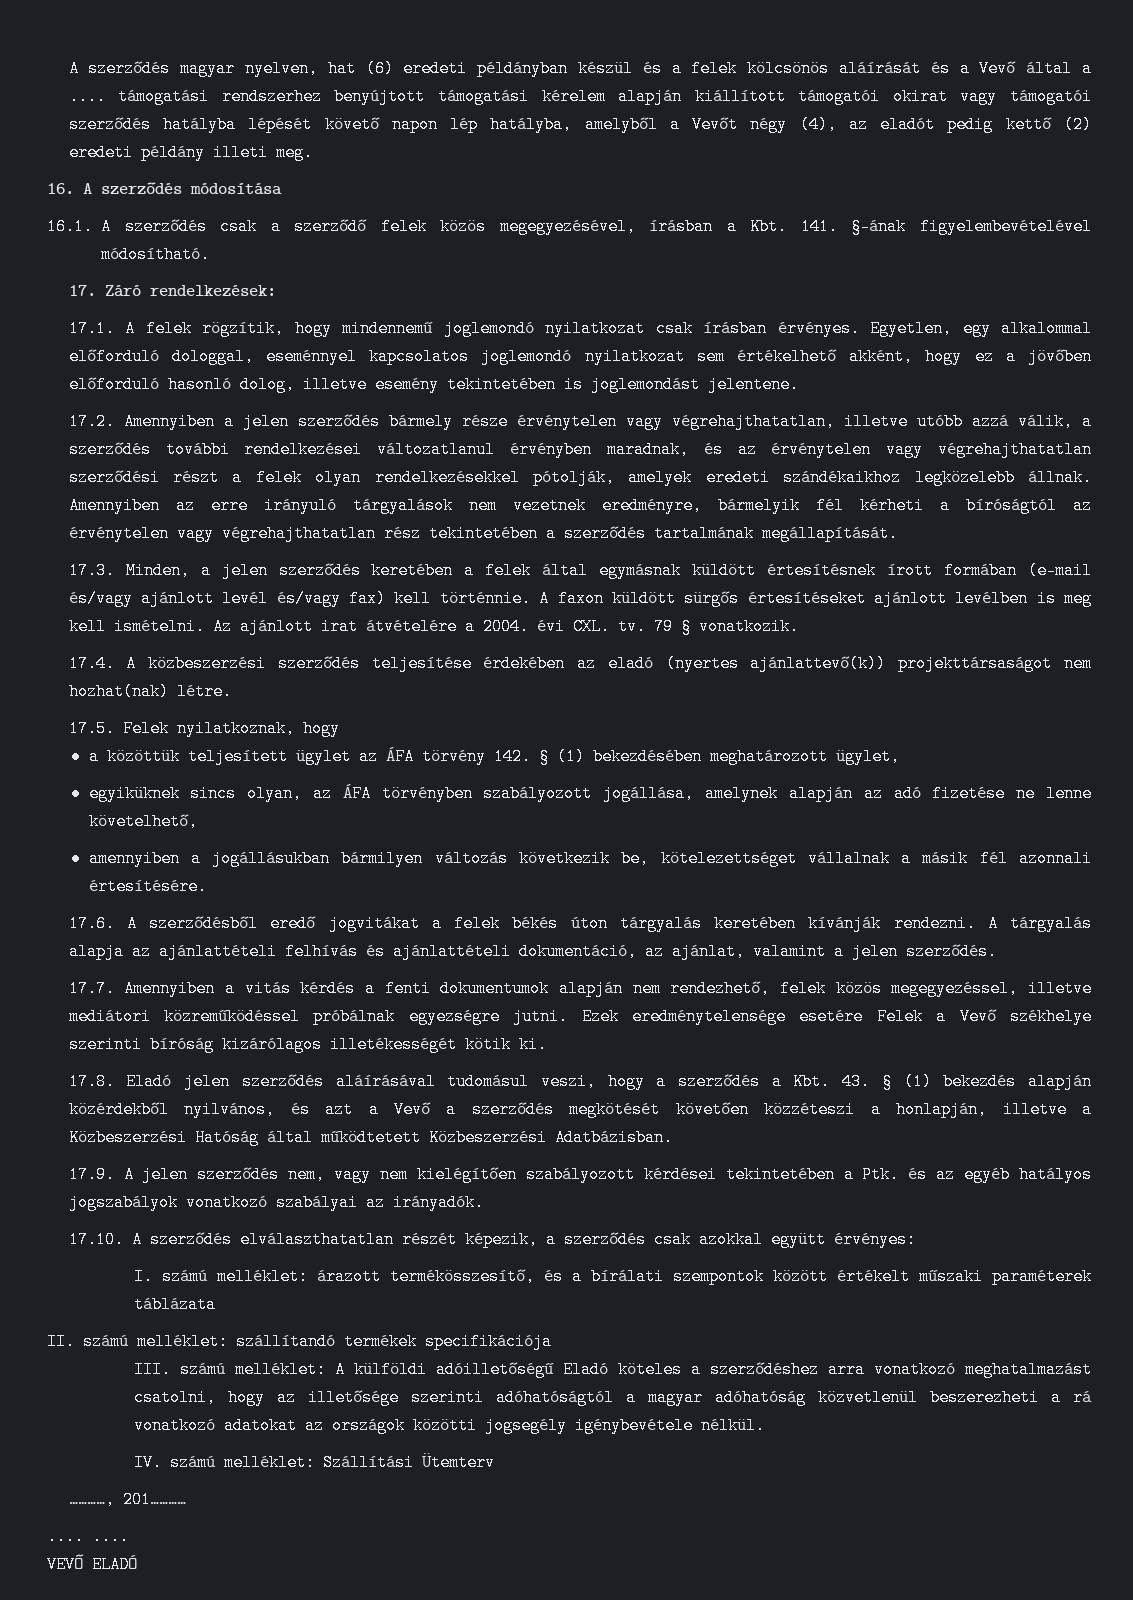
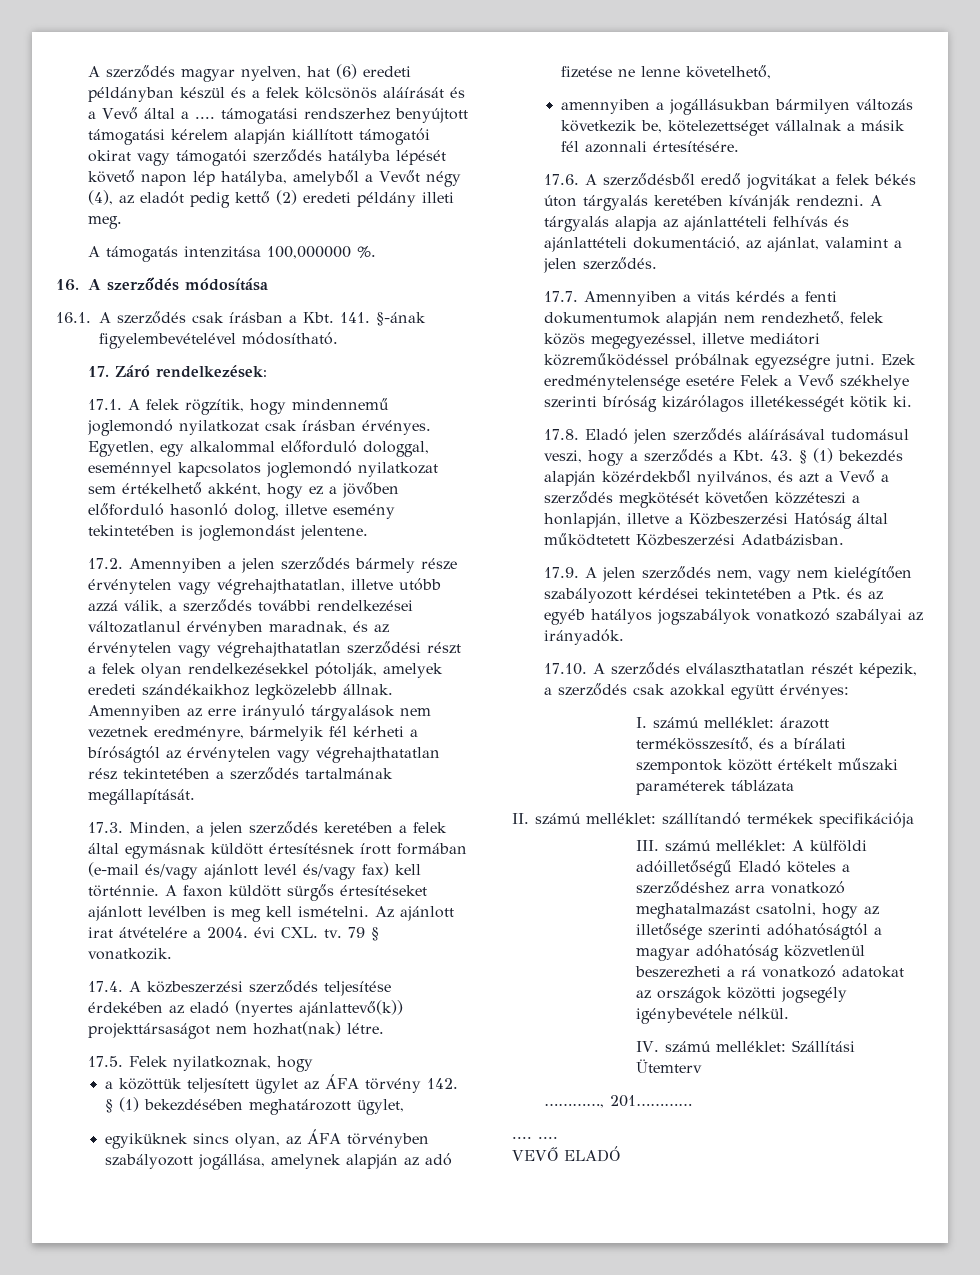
(313, 152) none -> [87,246,376,262] // A támogatás intenzitása 100,000000 %.
[270,218,636,235] a szerződő felek közös megegyezésével, -> (224, 317) none

